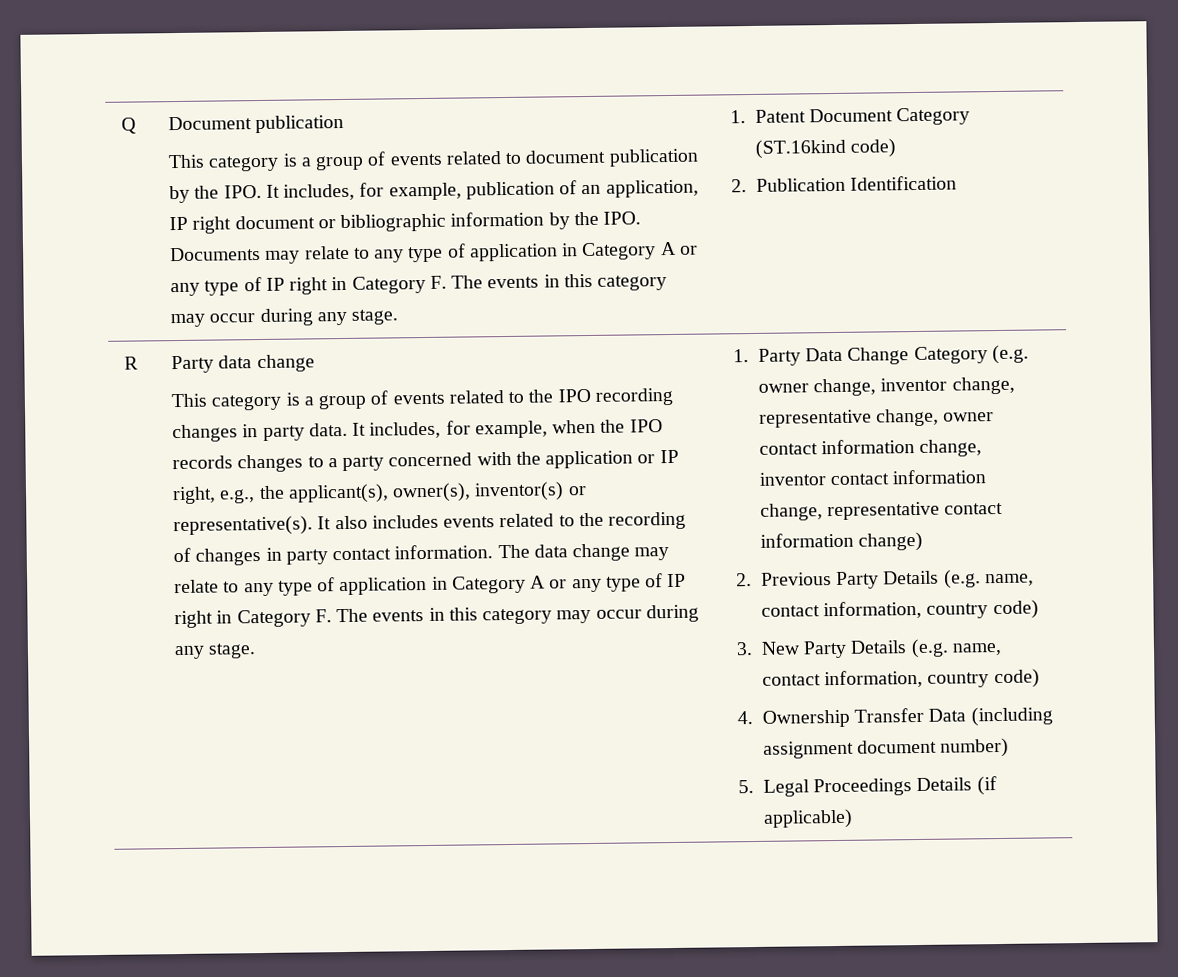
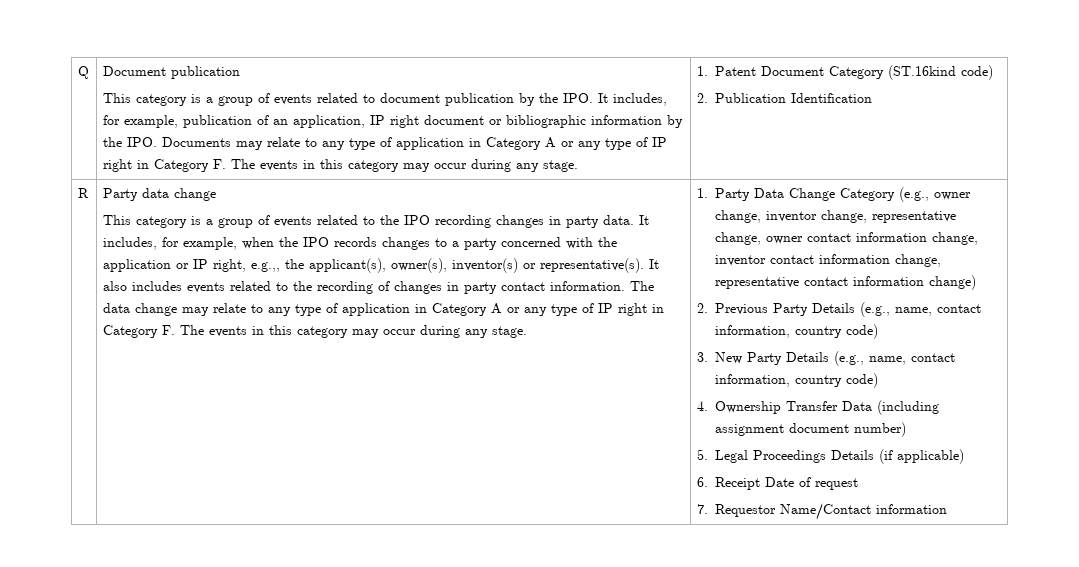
[219,489,256,504] e.g., -> [250,262,280,272] e.g.,,
[991,344,1029,365] (e.g. -> [898,187,929,202] (e.g.,
[943,569,981,589] (e.g. -> [859,302,890,317] (e.g.,
[910,638,949,659] (e.g. -> [833,351,864,366] (e.g.,
(853, 818) none -> [696,477,858,490] [696,503,947,520] // 6. Receipt Date of request // 7. Requestor Name/Contact information

